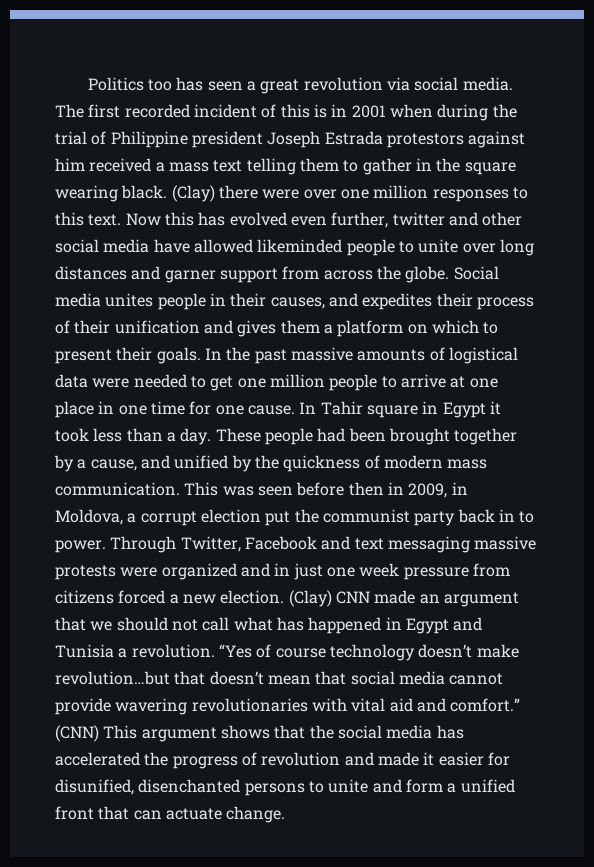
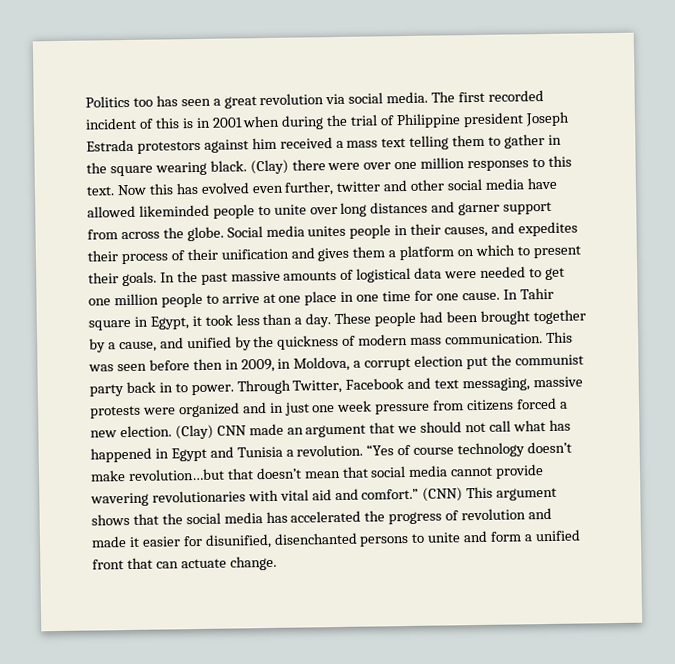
[442,402,486,418] Egypt -> [149,316,189,330] Egypt,
[387,536,470,553] messaging -> [462,377,531,392] messaging,

